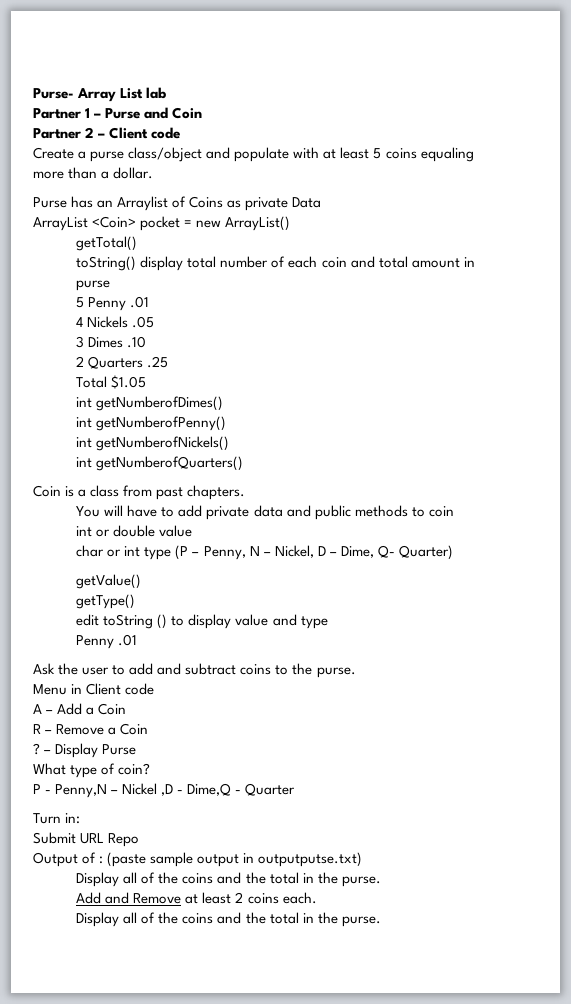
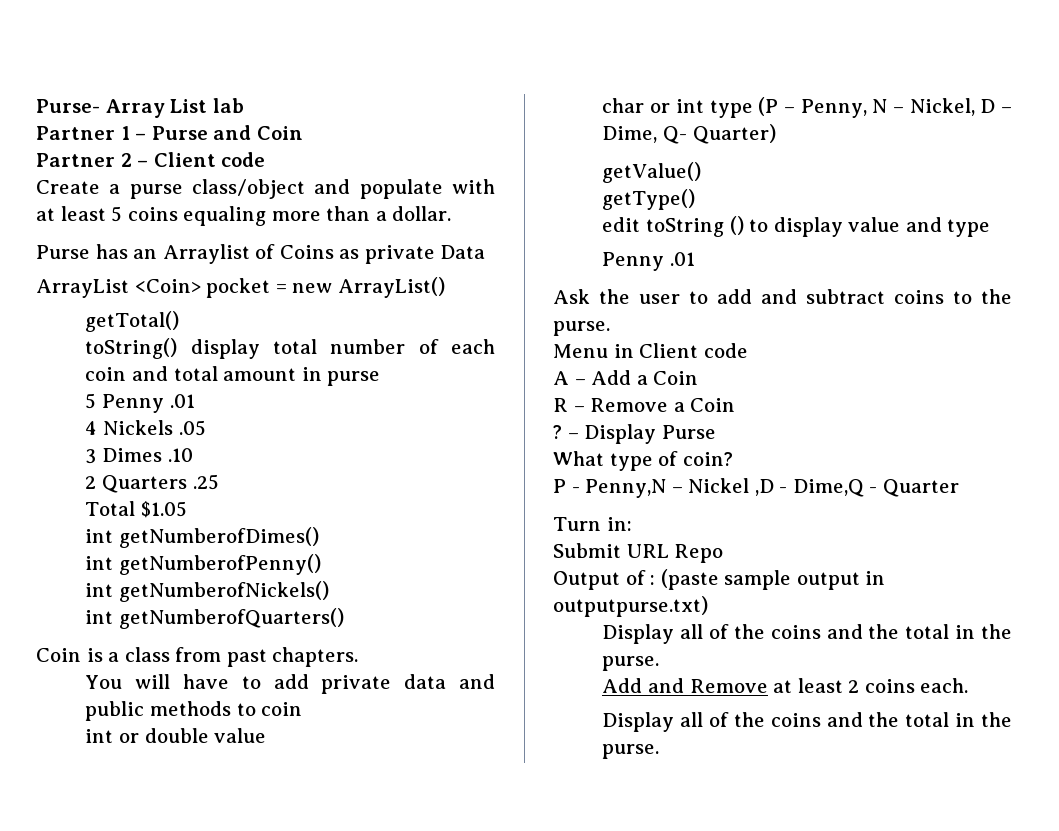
[258,852,363,867] outputputse.txt) -> [553,596,708,617] outputpurse.txt)

